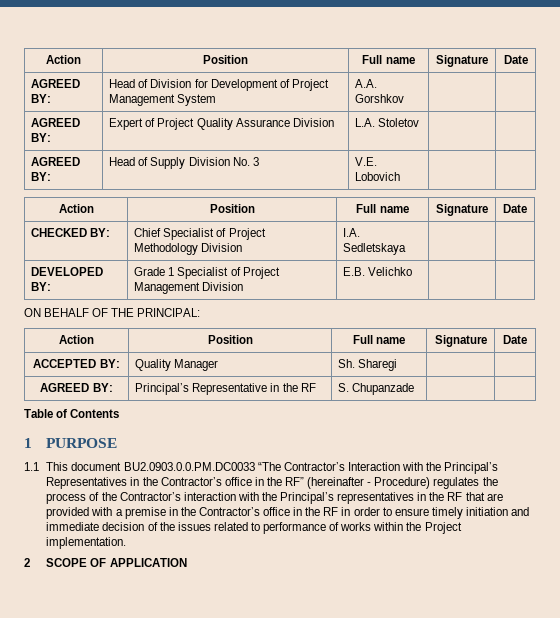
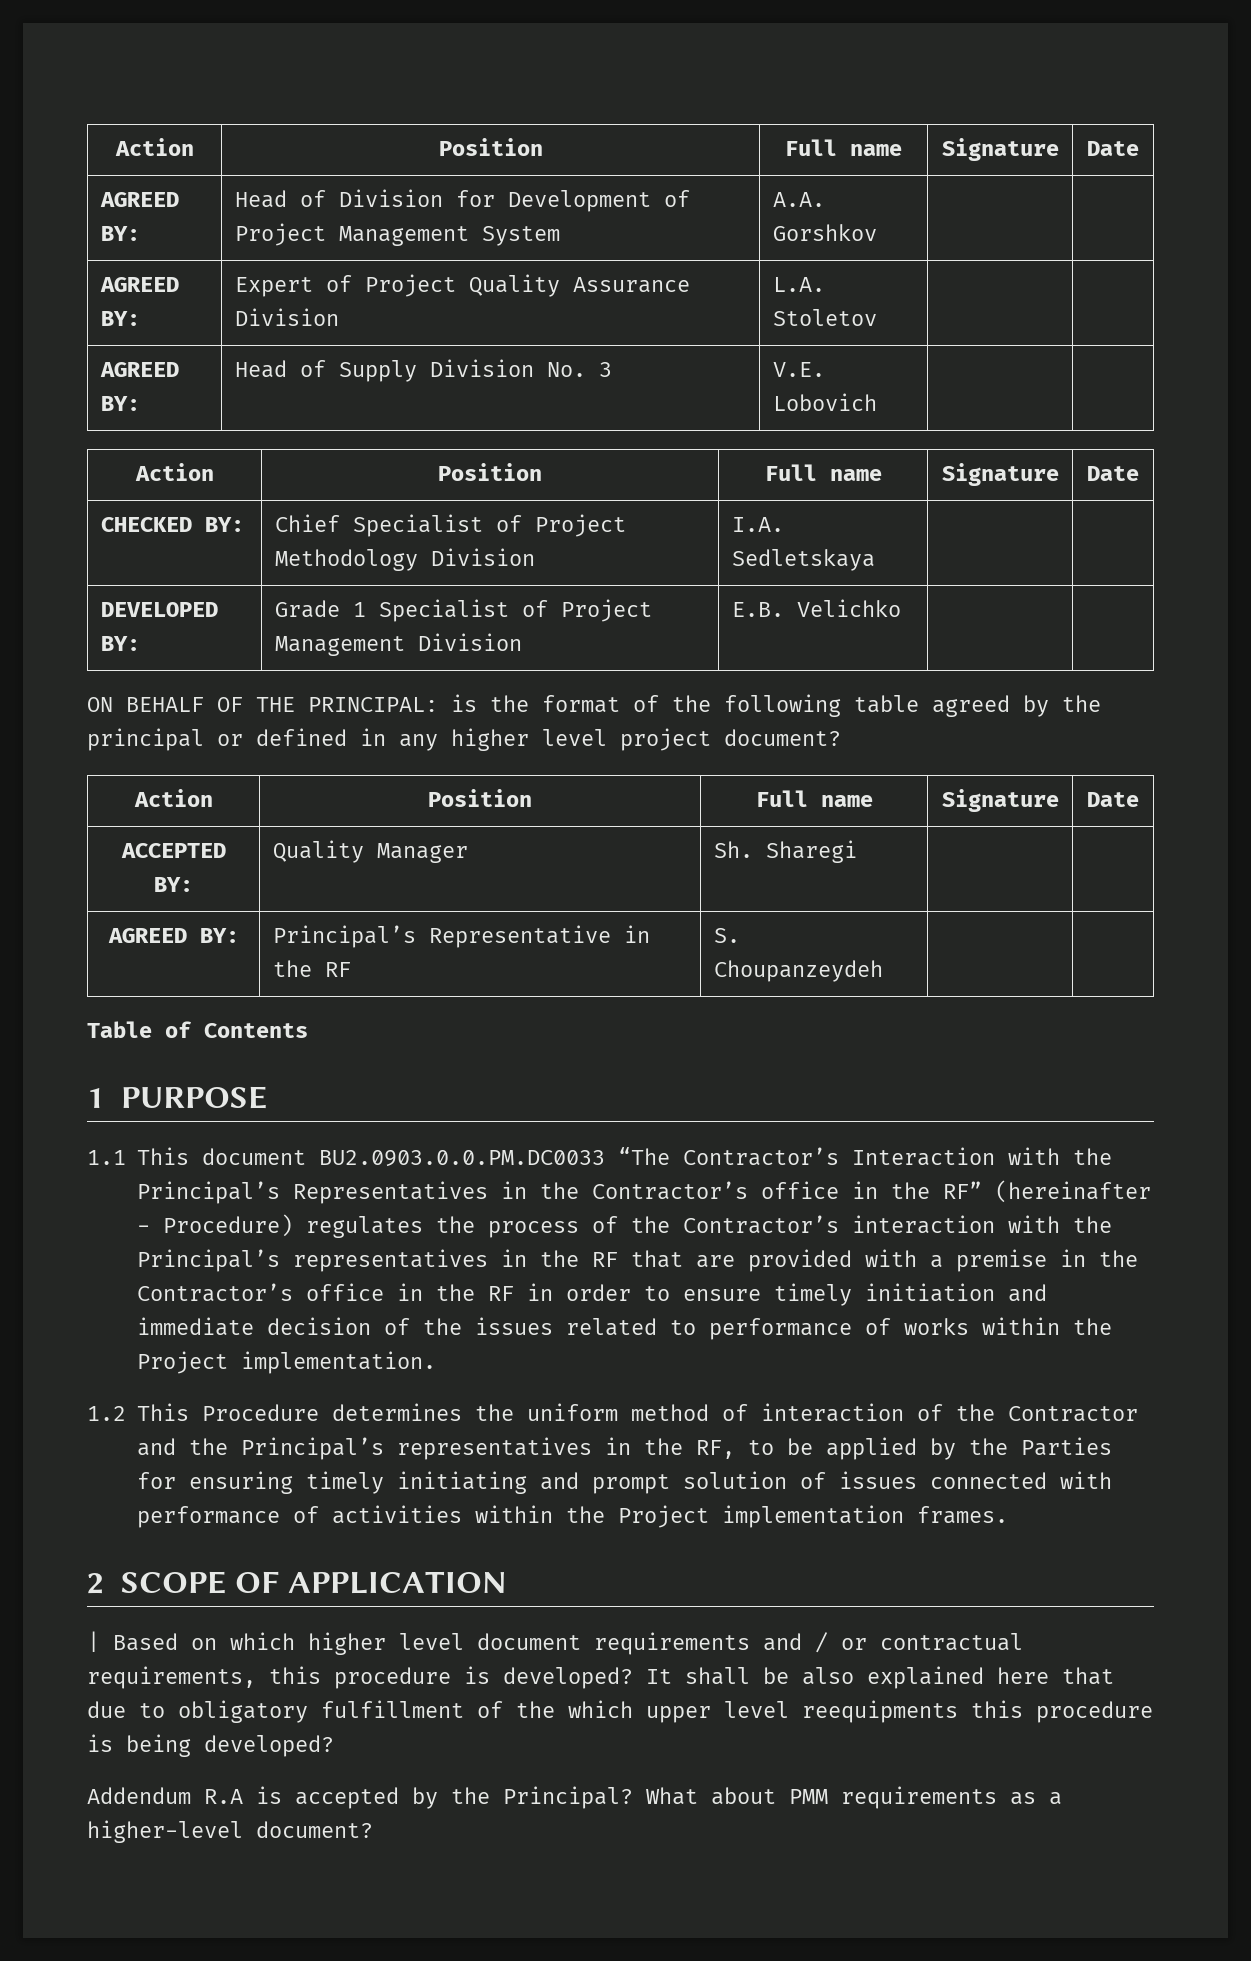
(201, 312) none -> [451,694,1101,717] [87,728,841,751] is the format of the following table agreed by the principal or defined in any higher level project document?
[352,383,415,395] Chupanzade -> [713,960,883,982] Choupanzeydeh
[24,558,187,567] 2 SCOPE OF APPLICATION -> [87,1403,1138,1422] [136,1437,1112,1460] [136,1471,1112,1494] [136,1505,1008,1528] [87,1571,506,1594] [87,1631,1023,1655] [87,1666,1114,1689] [87,1700,1153,1723] [87,1734,334,1757] [87,1786,1062,1809] [87,1820,373,1843] 1.2 This Procedure determines the uniform method of interaction of the Contractor and the Principal’s representatives in the RF, to be applied by the Parties for ensuring timely initiating and prompt solution of issues connected with performance of activities within the Project implementation frames. // 2 SCOPE OF APPLICATION // | Based on which higher level document requirements and / or contractual requirements, this procedure is developed? It shall be also explained here that due to obligatory fulfillment of the which upper level reequipments this procedure is being developed? // Addendum R.A is accepted by the Principal? What about PMM requirements as a higher-level document?

